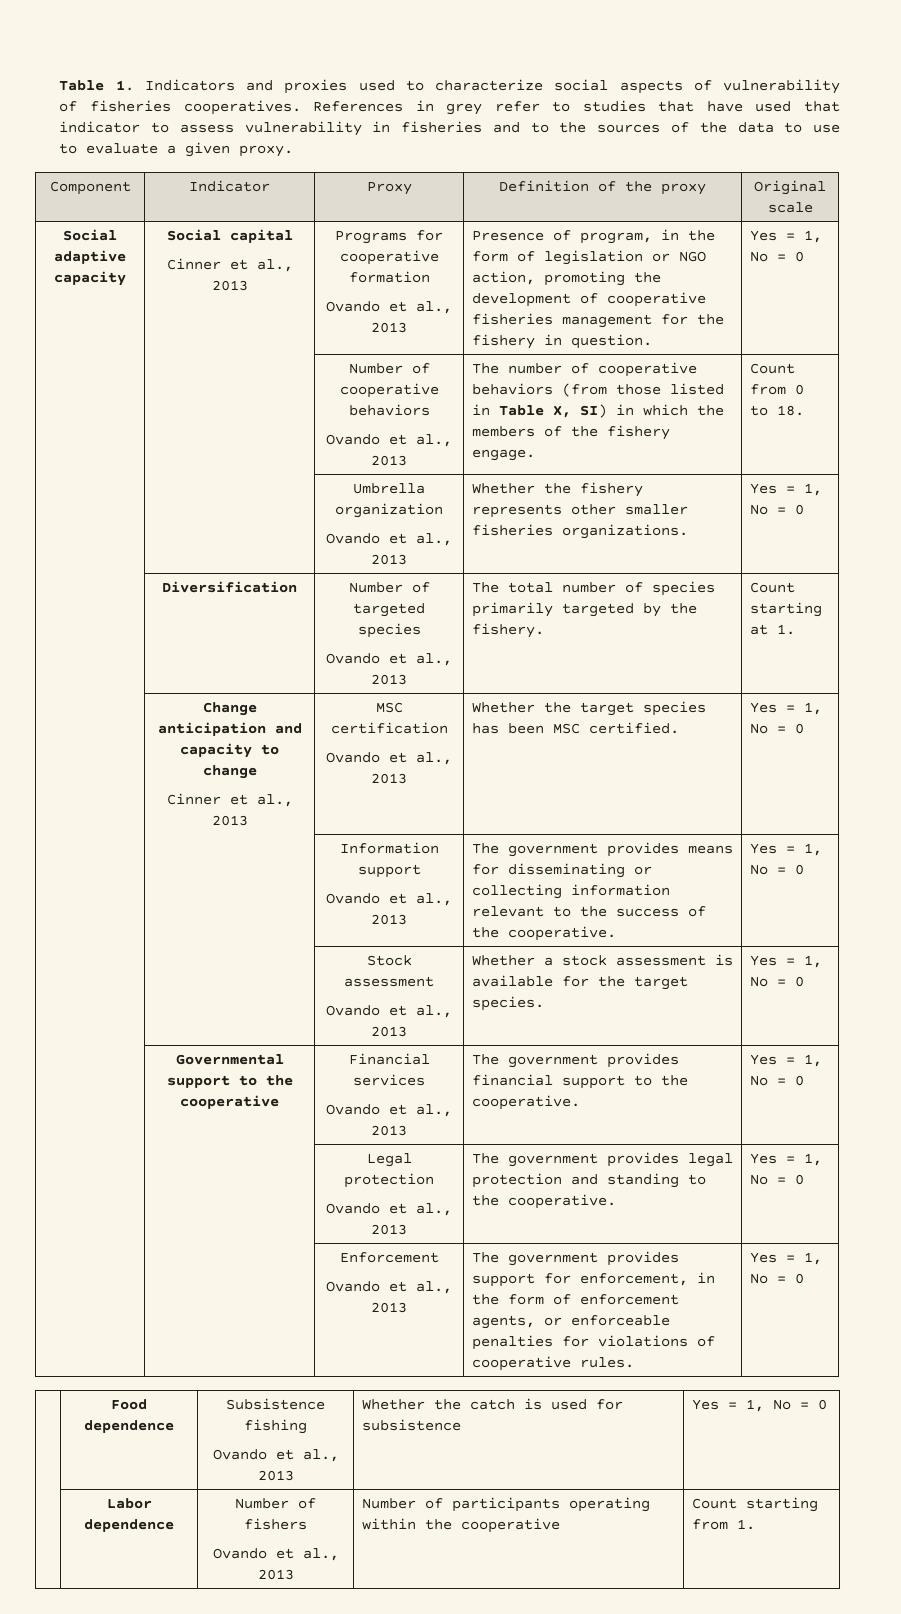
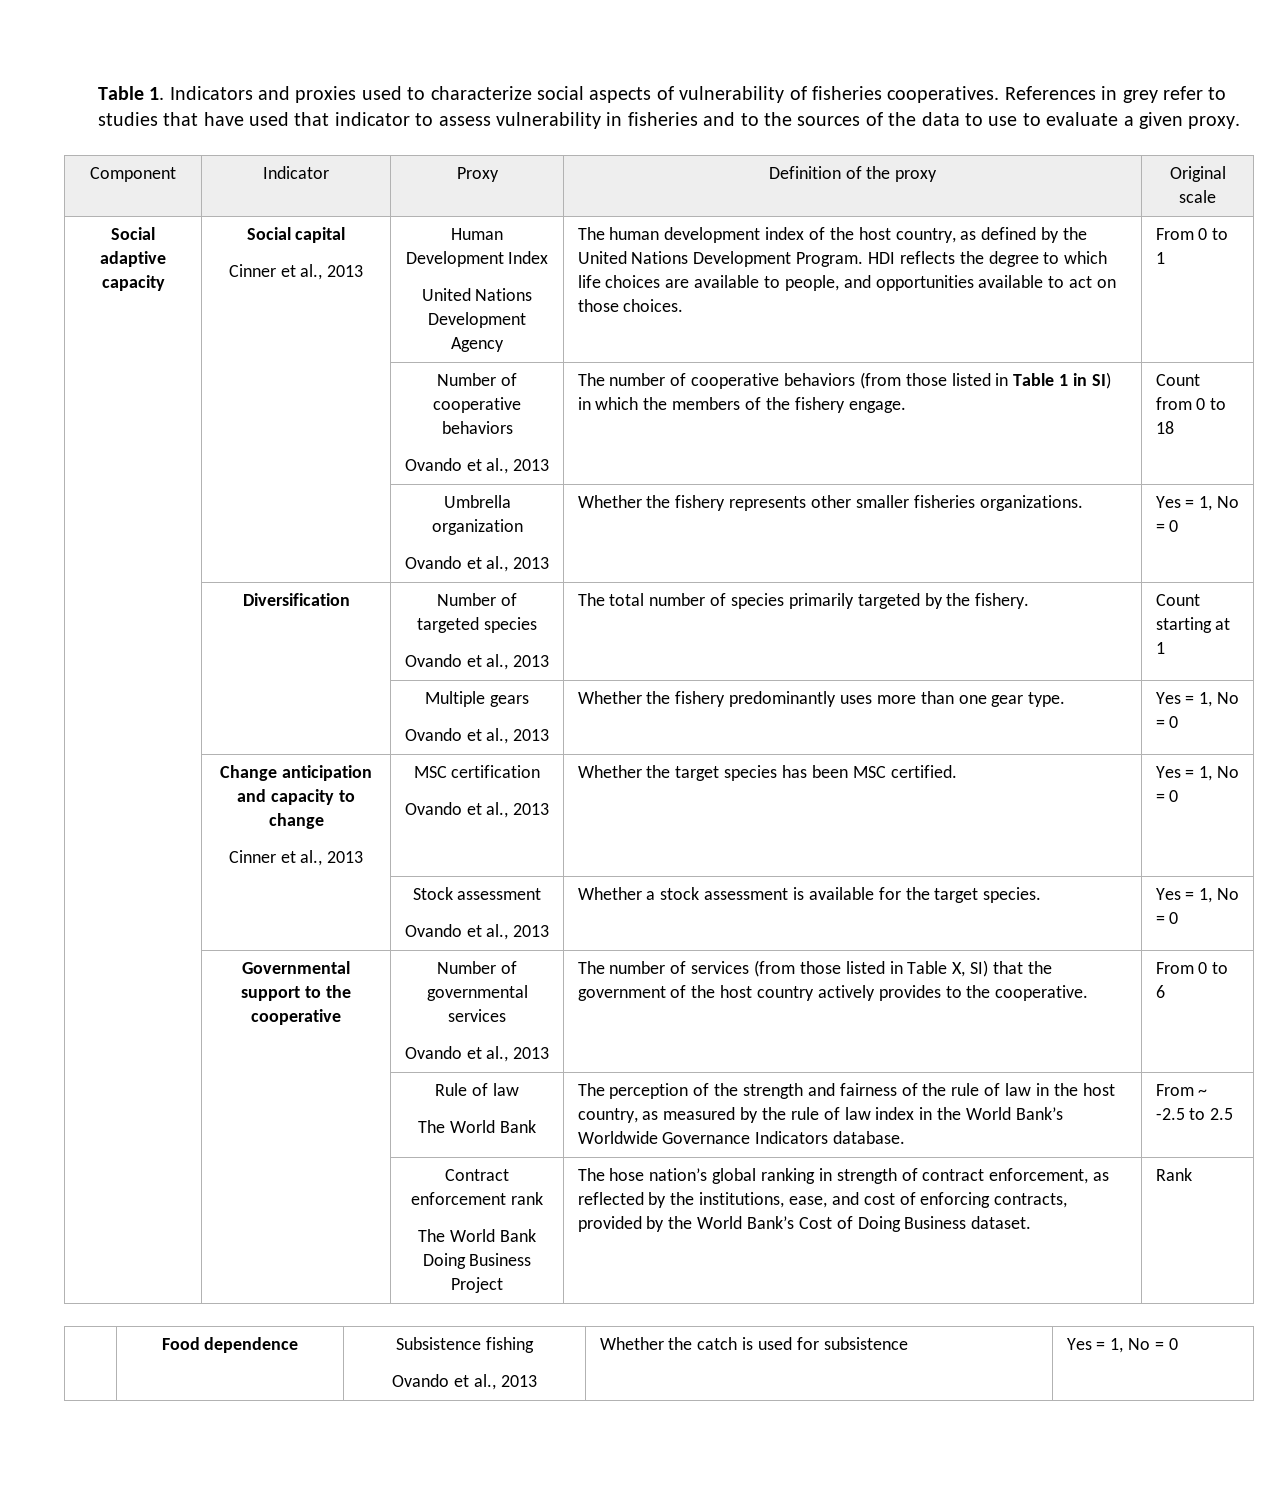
[335,230,443,244] [339,250,439,265] [348,271,430,283] [326,301,452,314] [371,322,407,333] [471,229,715,244] [471,250,706,265] [471,271,661,286] [471,292,706,307] [471,313,724,328] [471,334,652,349] [749,230,822,243] [749,251,804,262] Programs for cooperative formation // Ovando et al., 2013 | Presence of program, in the form of legislation or NGO action, promoting the development of cooperative fisheries management for the fishery in question. | Yes = 1, No = 0 -> [451,228,503,240] [405,251,549,267] [421,288,533,301] [428,312,526,328] [451,337,504,352] [577,227,1088,243] [577,251,1108,267] [577,275,1117,291] [577,299,684,312] [1155,228,1229,240] [1155,252,1165,264] Human Development Index // United Nations Development Agency | The human development index of the host country, as defined by the United Nations Development Program. HDI reflects the degree to which life choices are available to people, and opportunities available to act on those choices. | From 0 to 1
[552,405,571,418] X, -> [1059,373,1088,386] 1 in
[776,405,804,416] 18. -> [1155,421,1174,434] 18
[776,624,795,635] 1. -> [1155,642,1165,654] [425,691,529,707] [404,728,550,744] [577,691,1066,707] [1155,692,1240,707] [1155,716,1179,728] 1 // | | Multiple gears // Ovando et al., 2013 | Whether the fishery predominantly uses more than one gear type. | Yes = 1, No = 0
[339,842,439,854] [357,864,421,878] [326,893,452,906] [371,914,407,925] [471,842,733,857] [471,863,652,878] [471,884,670,899] [471,906,706,917] [471,926,616,941] [749,843,822,856] [749,864,804,875] // | | Information support // Ovando et al., 2013 | The government provides means for disseminating or collecting information relevant to the success of the cooperative. | Yes = 1, No = 0 -> (1179, 796) none
[348,1053,430,1065] Financial -> [437,961,517,974] [426,985,528,1001] Number of governmental
[507,1053,679,1068] [471,1074,688,1089] [471,1095,580,1110] [749,1054,822,1067] [749,1075,804,1086] [366,1153,412,1167] [344,1173,434,1188] [326,1203,452,1216] [371,1224,407,1235] [471,1152,733,1167] [471,1173,706,1188] [471,1194,616,1209] [749,1153,822,1166] [749,1174,804,1185] [339,1252,439,1263] [326,1281,452,1294] [371,1302,407,1313] [471,1251,679,1266] [471,1272,715,1287] [471,1294,679,1305] [471,1315,670,1329] [471,1335,715,1350] [471,1356,634,1371] [749,1252,822,1265] [749,1273,804,1284] government provides financial support to the cooperative. | Yes = 1, No = 0 // | | Legal protection // Ovando et al., 2013 | The government provides legal protection and standing to the cooperative. | Yes = 1, No = 0 // | | Enforcement // Ovando et al., 2013 | The government provides support for enforcement, in the form of enforcement agents, or enforceable penalties for violations of cooperative rules. | Yes = 1, No = 0 -> [609,960,1052,977] [577,985,1089,1001] [1155,962,1229,974] [1155,985,1165,998] [435,1083,519,1096] [418,1120,536,1133] [577,1083,1115,1099] [577,1107,1063,1123] [577,1131,906,1144] [1155,1084,1208,1096] [1155,1108,1234,1120] [445,1169,509,1181] [411,1192,543,1205] [418,1229,536,1242] [422,1253,532,1269] [451,1277,503,1293] [577,1168,1110,1184] [577,1192,1068,1208] [577,1216,1032,1232] [1155,1168,1192,1181] number of services (from those listed in Table X, SI) that the government of the host country actively provides to the cooperative. | From 0 to 6 // | | Rule of law // The World Bank | The perception of the strength and fairness of the rule of law in the host country, as measured by the rule of law index in the World Bank’s Worldwide Governance Indicators database. | From ~ -2.5 to 2.5 // | | Contract enforcement rank // The World Bank Doing Business Project | The hose nation’s global ranking in strength of contract enforcement, as reflected by the institutions, ease, and cost of enforcing contracts, provided by the World Bank’s Cost of Doing Business dataset. | Rank
[106,1498,152,1509] [84,1519,174,1532] [234,1498,316,1509] [243,1518,307,1530] [212,1548,339,1561] [257,1569,294,1580] [361,1497,650,1512] [361,1518,560,1533] [691,1497,818,1512] [691,1519,755,1530] // | Labor dependence | Number of fishers // Ovando et al., 2013 | Number of participants operating within the cooperative | Count starting from 1. -> (1178, 1344) none

